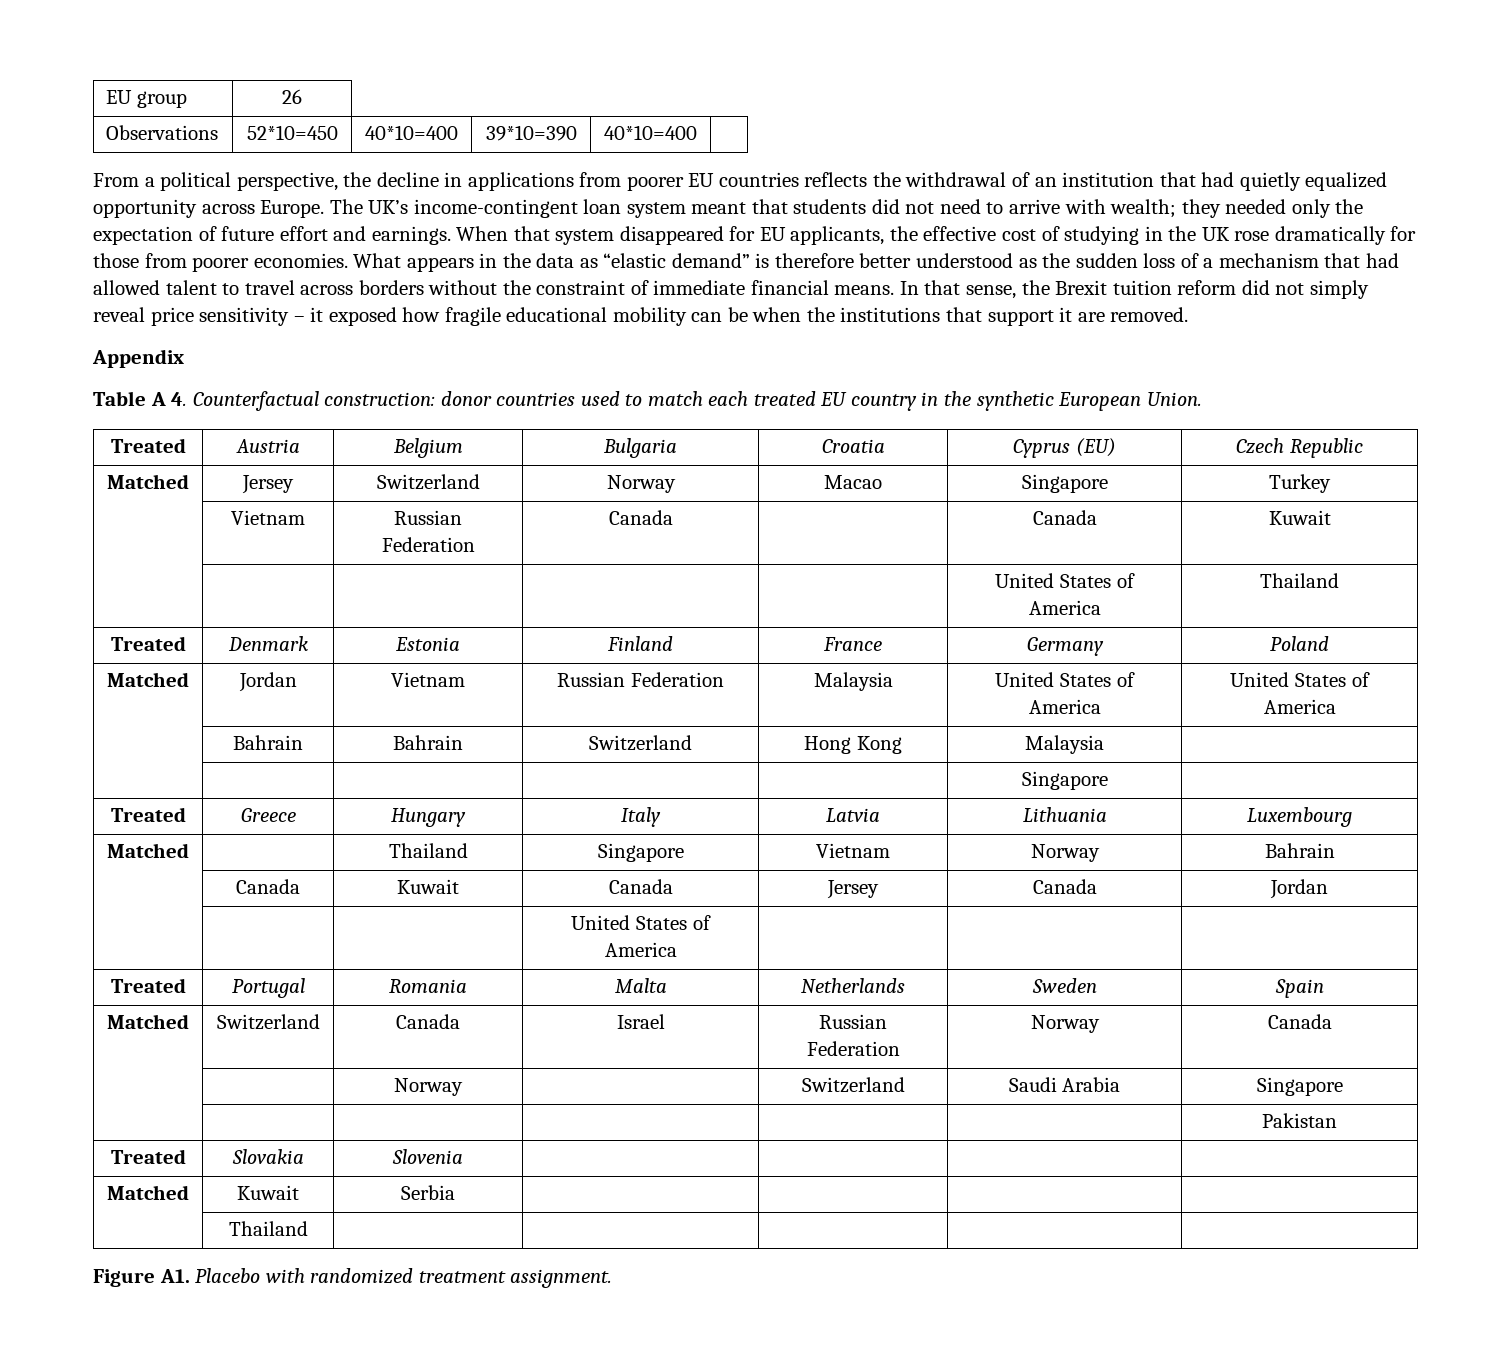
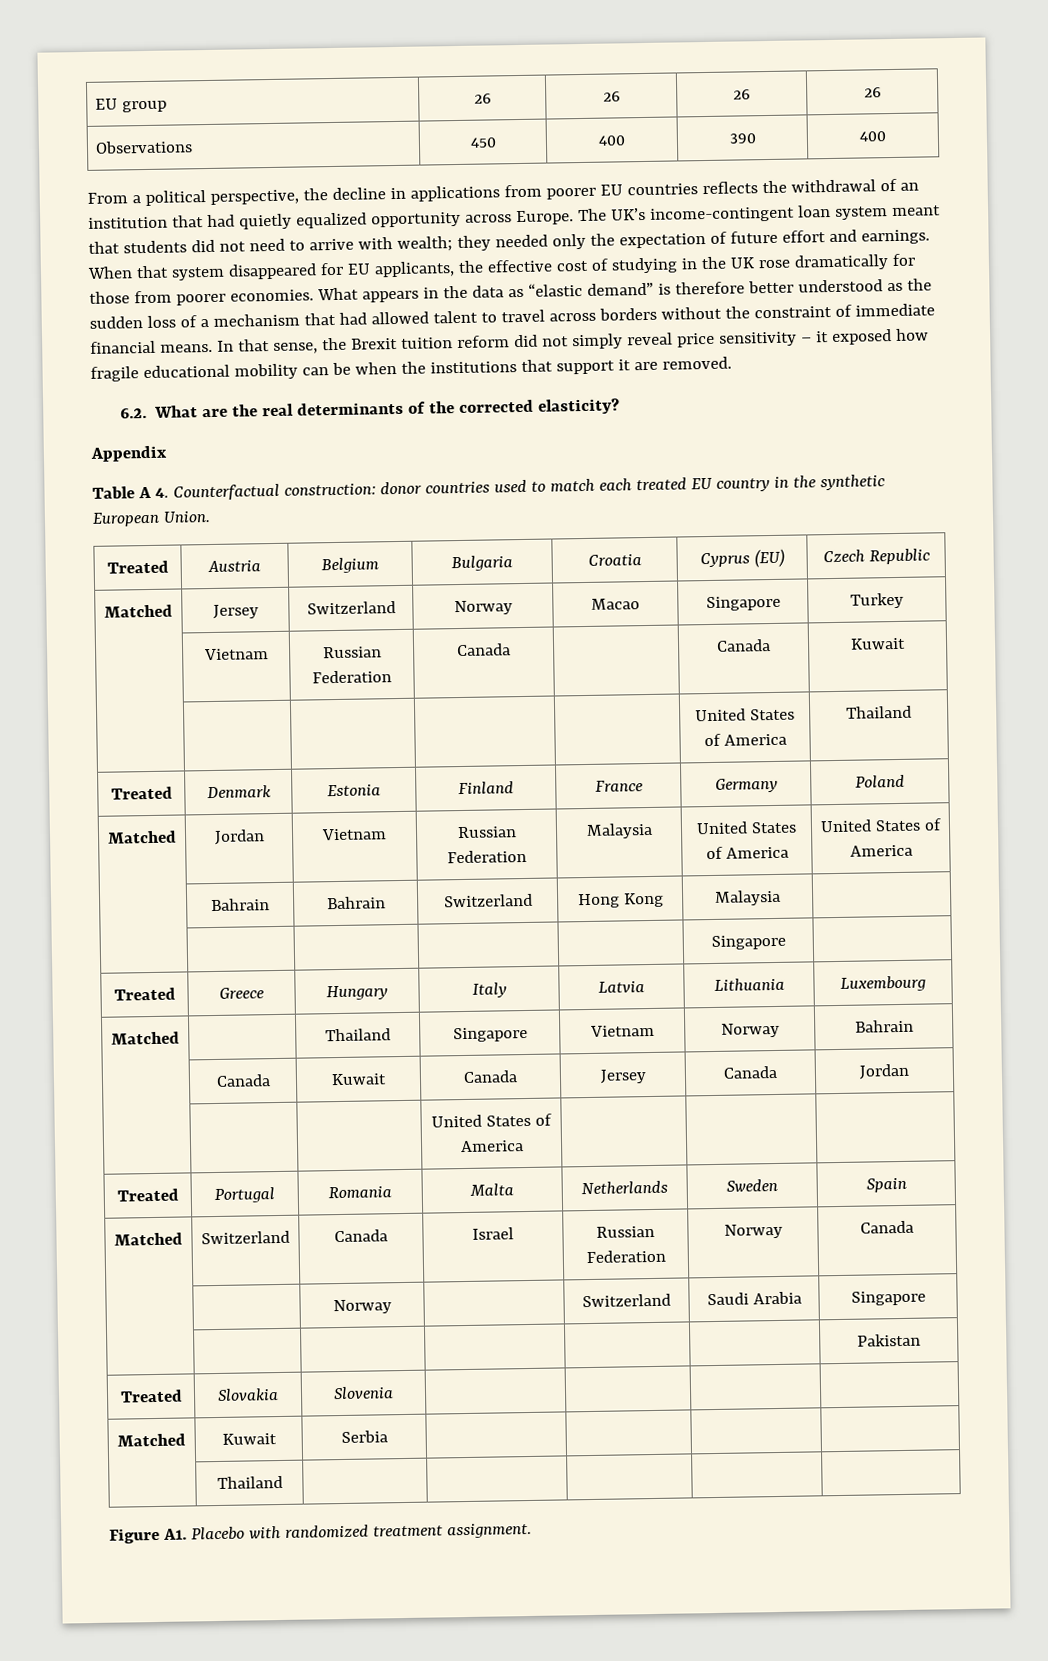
[106,125,219,140] [246,125,338,140] [365,125,458,140] [485,125,577,141] [604,125,697,140] // Observations | 52*10=450 | 40*10=400 | 39*10=390 | 40*10=400 | -> [602,91,621,102] [733,89,751,100] [863,87,882,98] [95,140,194,154] [469,137,497,148] [598,135,626,146] [728,133,756,144] [859,131,886,142] | 26 | 26 | 26 // Observations | 450 | 400 | 390 | 400
(1189, 314) none -> [120,398,621,419] // 6.2. What are the real determinants of the corrected elasticity?

